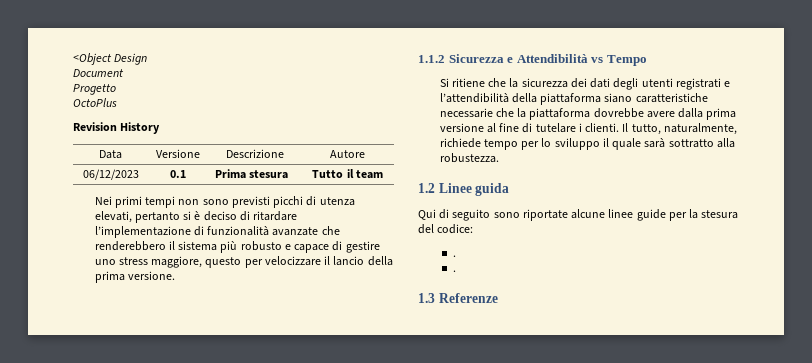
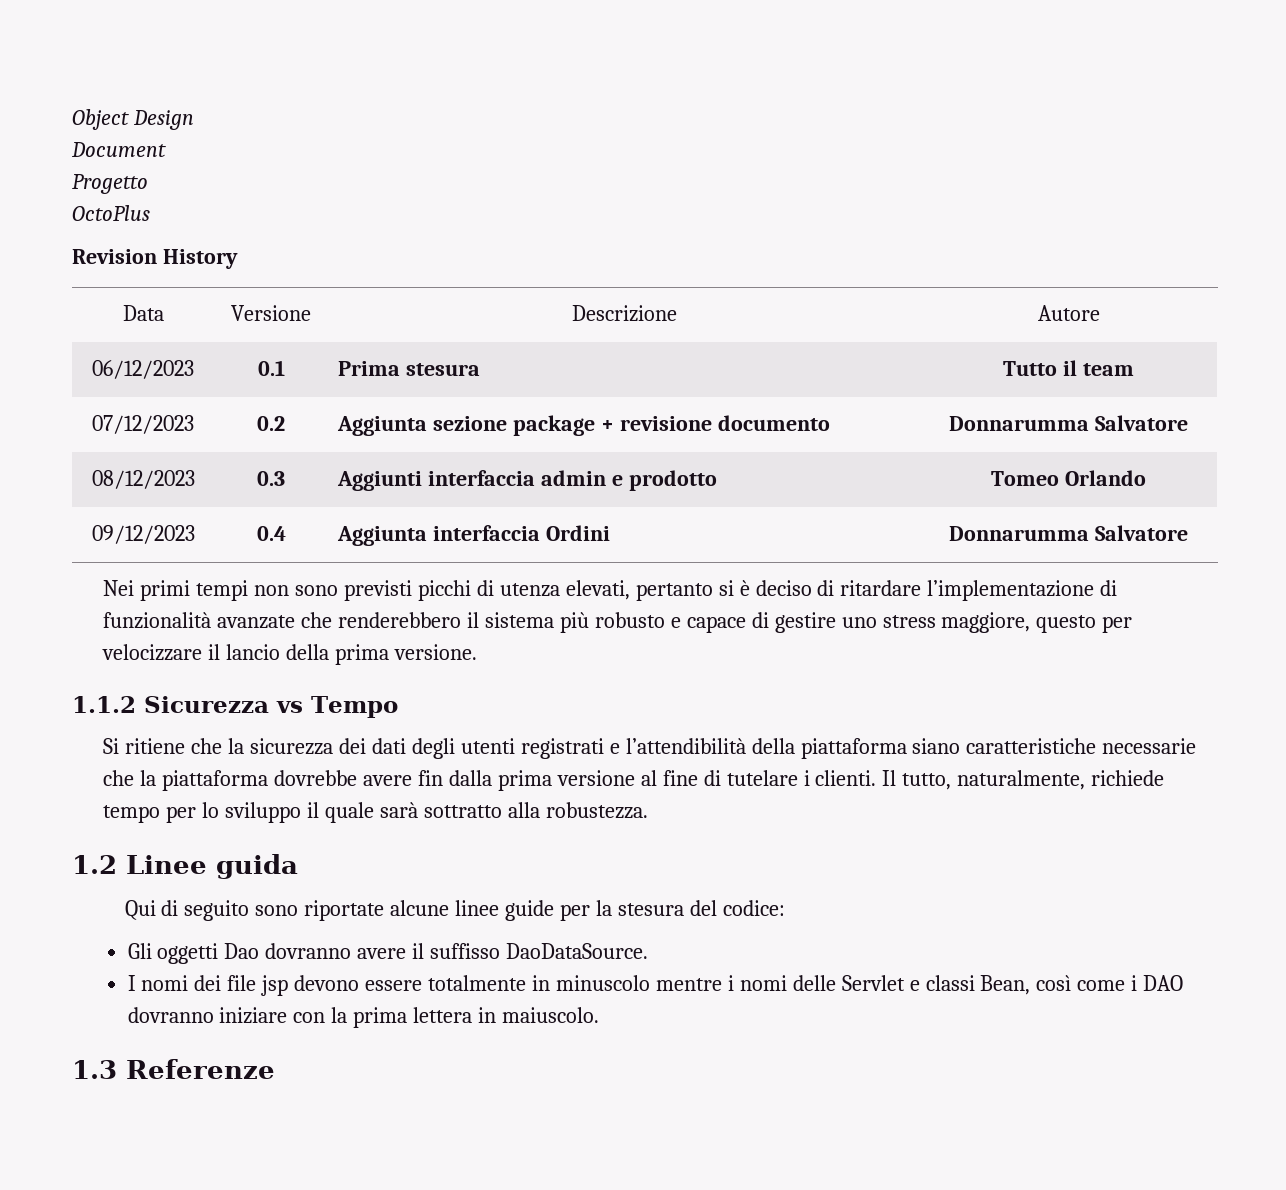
[73,53,112,65] <Object -> [72,109,129,130] Object
(383, 174) none -> [92,415,194,434] [257,416,285,431] [337,415,830,436] [949,415,1188,431] [91,470,195,489] [257,471,285,486] [337,470,717,491] [991,470,1146,486] [91,525,195,544] [256,526,286,541] [337,525,611,546] [949,525,1188,541] // 07/12/2023 | 0.2 | Aggiunta sezione package + revisione documento | Donnarumma Salvatore // 08/12/2023 | 0.3 | Aggiunti interfaccia admin e prodotto | Tomeo Orlando // 09/12/2023 | 0.4 | Aggiunta interfaccia Ordini | Donnarumma Salvatore
[507,54,588,63] e Attendibilità -> (269, 704) none
(675, 114) none -> [418,770,444,786] fin
[452,255,456,257] [452,270,456,272] . // . -> [127,943,649,964] [127,975,1184,996] [127,1007,600,1028] Gli oggetti Dao dovranno avere il suffisso DaoDataSource. // I nomi dei file jsp devono essere totalmente in minuscolo mentre i nomi delle Servlet e classi Bean, così come i DAO dovranno iniziare con la prima lettera in maiuscolo.

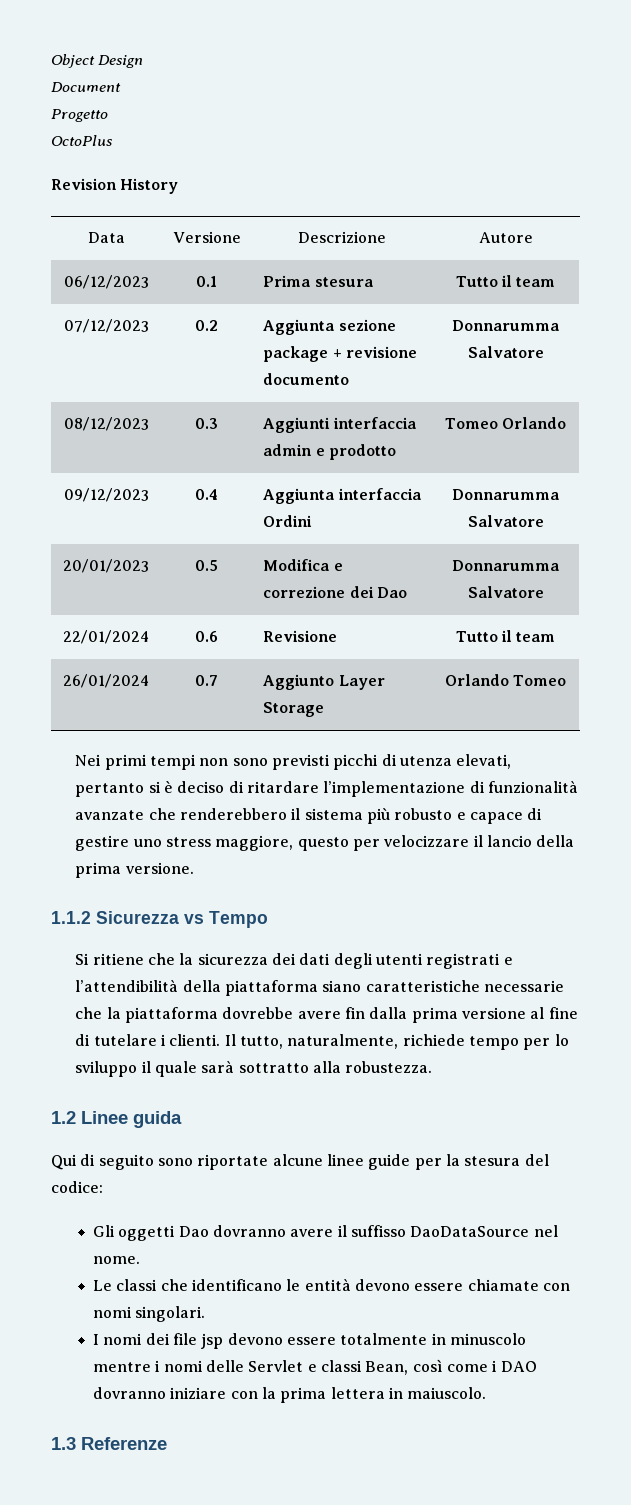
(1188, 533) none -> [63,559,149,573] [195,560,218,571] [263,559,343,571] [263,586,407,598] [452,560,560,571] [467,586,544,598] [63,630,149,644] [195,631,218,642] [263,630,338,642] [455,630,556,642] [63,674,149,688] [195,675,218,686] [263,674,385,690] [263,702,325,717] [444,674,567,686] // 20/01/2023 | 0.5 | Modifica e correzione dei Dao | Donnarumma Salvatore // 22/01/2024 | 0.6 | Revisione | Tutto il team // 26/01/2024 | 0.7 | Aggiunto Layer Storage | Orlando Tomeo
[506,943,649,959] DaoDataSource. -> [410,1225,558,1237] [93,1256,141,1264] [93,1278,570,1291] [93,1306,206,1322] DaoDataSource nel nome. // Le classi che identificano le entità devono essere chiamate con nomi singolari.

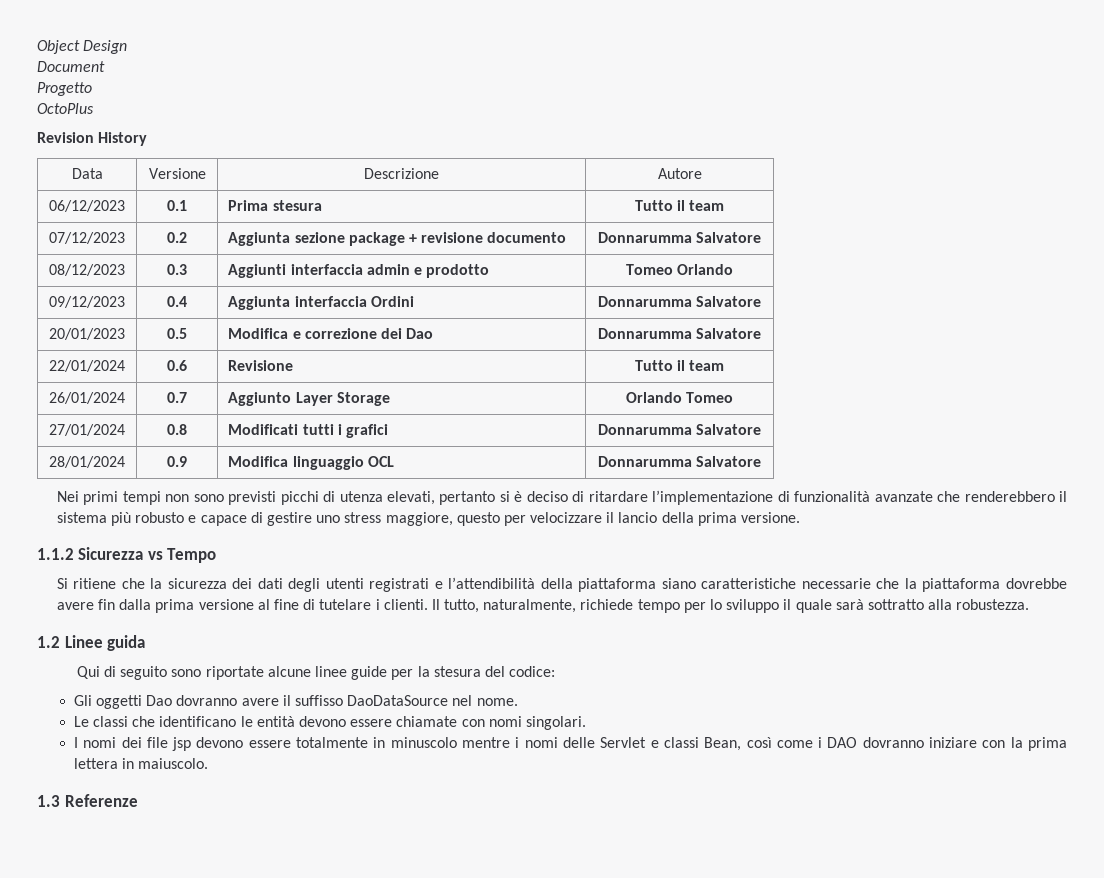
(567, 680) none -> [49,424,125,436] [167,424,187,435] [228,424,388,438] [597,424,762,435] [49,456,125,468] [167,456,187,467] [228,456,394,470] [597,456,762,467] // 27/01/2024 | 0.8 | Modificati tutti i grafici | Donnarumma Salvatore // 28/01/2024 | 0.9 | Modifica linguaggio OCL | Donnarumma Salvatore

